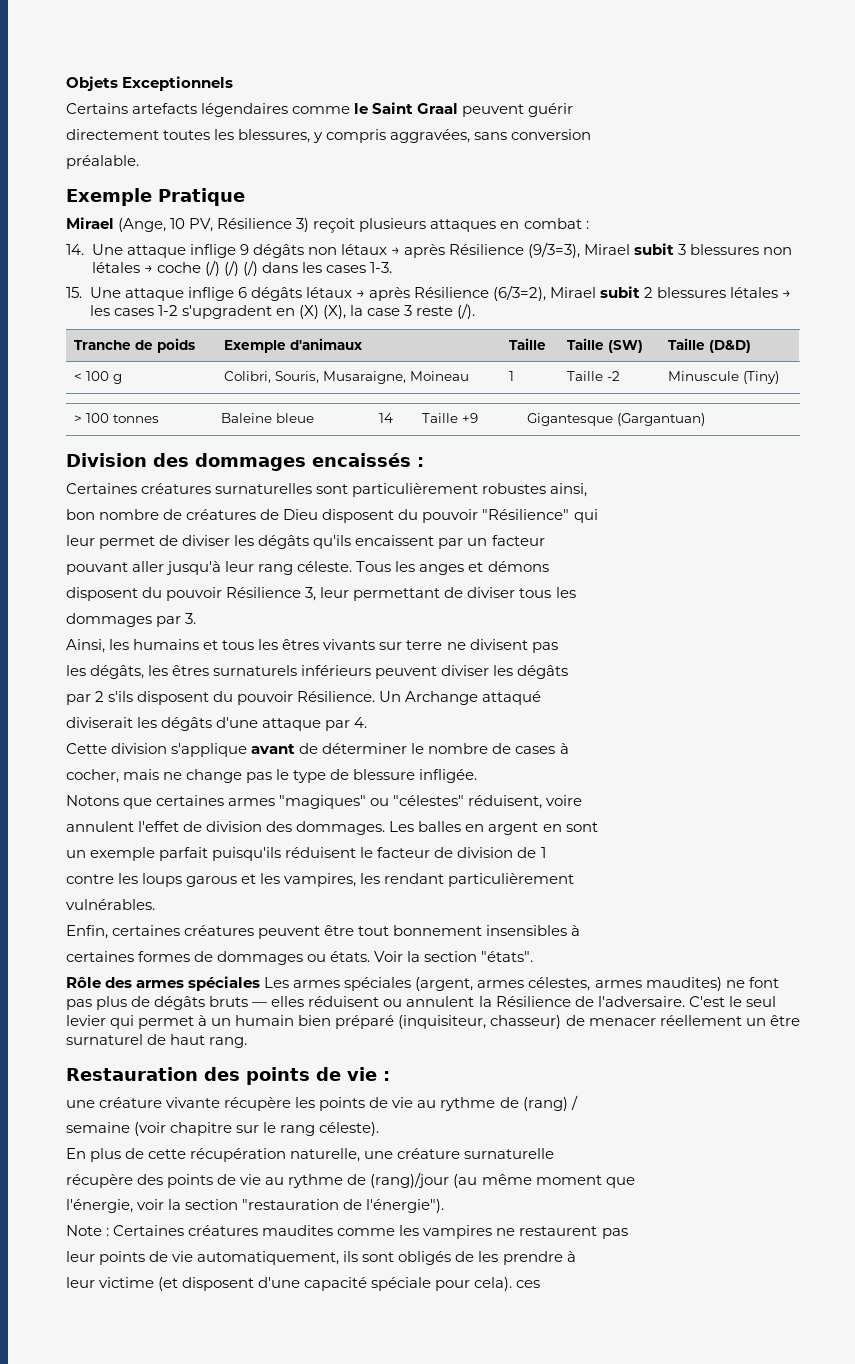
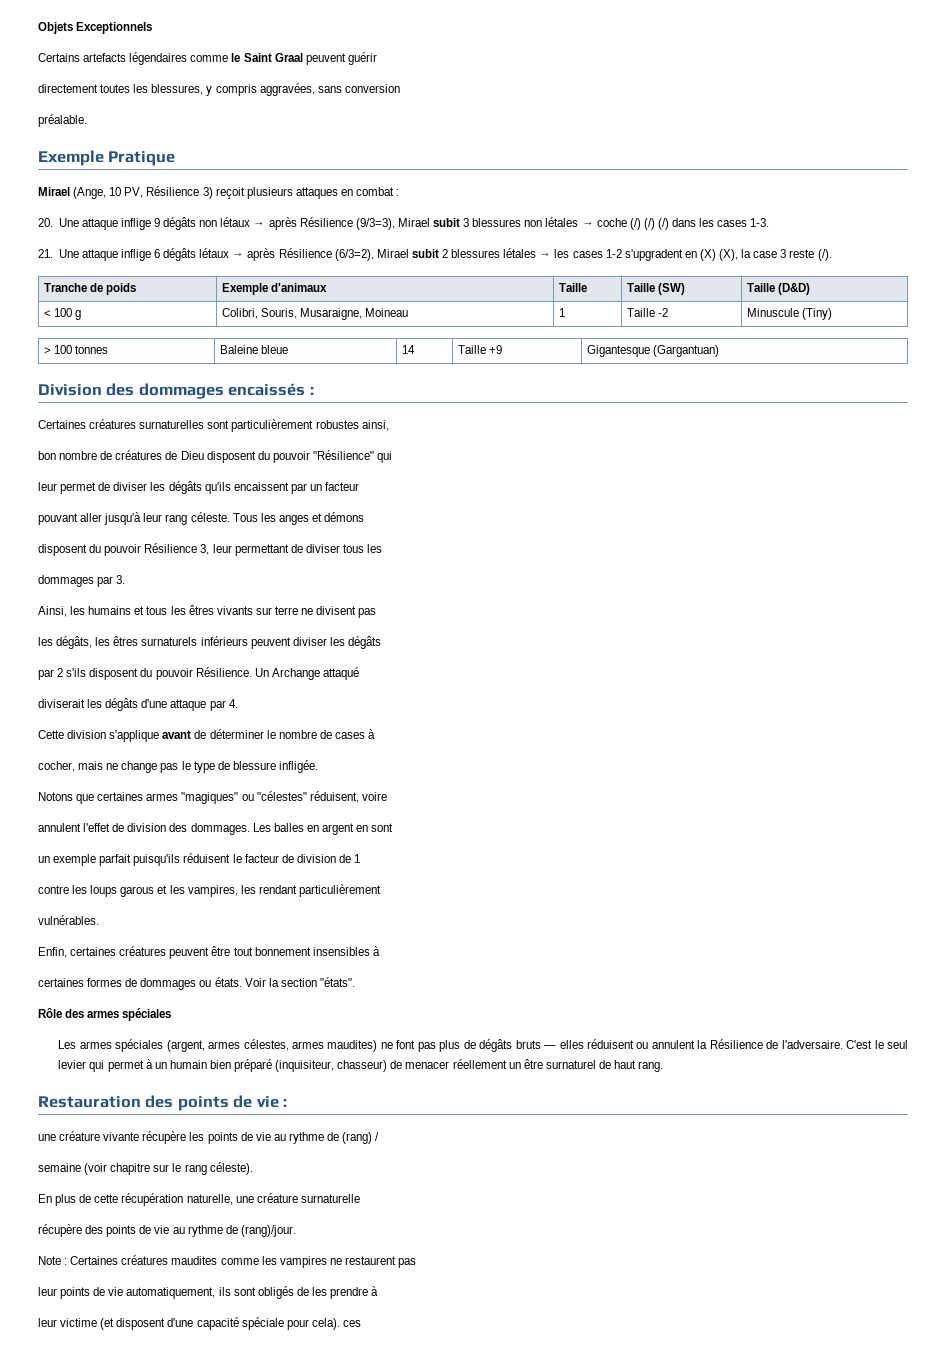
[66,244,84,255] 14. -> [38,218,53,227] 20.
[66,287,82,298] 15. -> [38,249,53,258] 21.
(261, 983) none -> (172, 1014) //
[370,1172,635,1188] [66,1199,445,1213] (rang)/jour (au même moment que // l'énergie, voir la section "restauration de l'énergie"). -> [240,1225,296,1237] (rang)/jour.

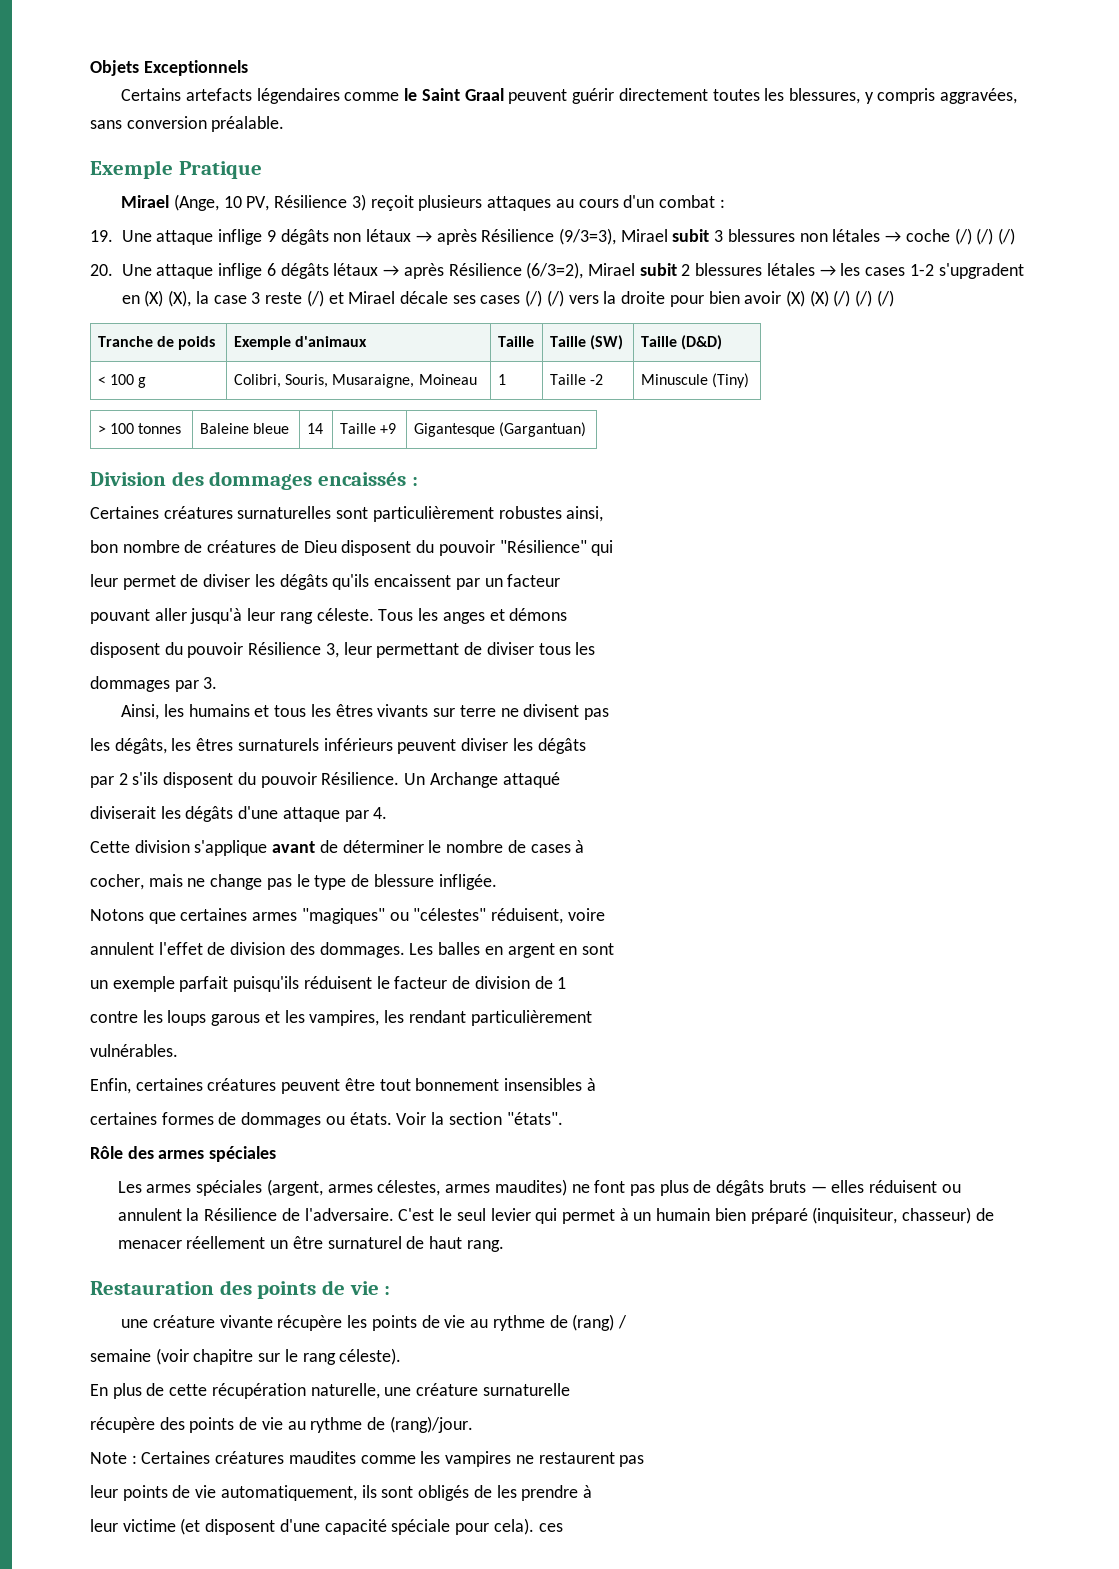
(377, 58) // -> (615, 96) none
(400, 88) // -> (207, 122) none
[340,189,353,196] en -> [555,195,655,208] au cours d'un
[38,218,53,227] 20. -> [90,230,113,242] 19.
[672,218,770,227] [38,249,53,258] dans les cases 1-3. // 21. -> [90,264,113,276] // 20.
[817,249,832,261] (/). -> [306,290,894,307] (/) et Mirael décale ses cases (/) (/) vers la droite pour bien avoir (X) (X) (/) (/) (/)

